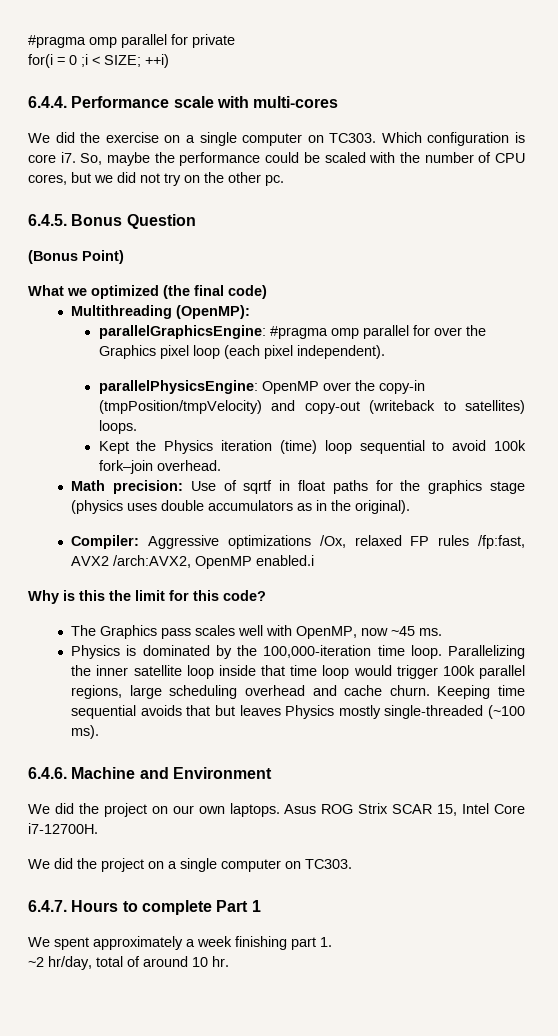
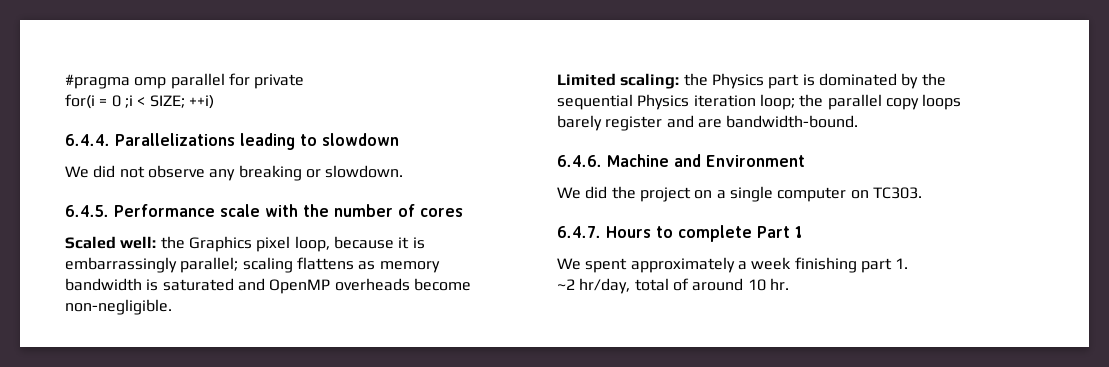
[71,96,339,108] [28,132,525,146] [28,152,525,166] [28,172,284,186] [28,214,196,229] [28,250,124,264] [28,285,267,299] [71,305,251,319] [98,325,486,339] [98,345,385,359] [98,380,425,394] [98,400,526,414] [98,420,137,434] [98,440,526,454] [98,460,221,474] [71,480,525,494] [71,500,411,514] [71,535,526,549] [71,555,315,569] [28,590,266,604] [71,625,443,639] [71,645,525,659] [71,665,525,679] [71,685,525,699] [71,705,525,719] [71,725,100,739] [28,767,272,779] [28,803,525,817] [28,823,98,834] Performance scale with multi-cores // We did the exercise on a single computer on TC303. Which configuration is core i7. So, maybe the performance could be scaled with the number of CPU cores, but we did not try on the other pc. // 6.4.5. Bonus Question // (Bonus Point) // What we optimized (the final code) // Multithreading (OpenMP): // parallelGraphicsEngine: #pragma omp parallel for over the Graphics pixel loop (each pixel independent). // parallelPhysicsEngine: OpenMP over the copy-in (tmpPosition/tmpVelocity) and copy-out (writeback to satellites) loops. // Kept the Physics iteration (time) loop sequential to avoid 100k fork–join overhead. // Math precision: Use of sqrtf in float paths for the graphics stage (physics uses double accumulators as in the original). // Compiler: Aggressive optimizations /Ox, relaxed FP rules /fp:fast, AVX2 /arch:AVX2, OpenMP enabled.i // Why is this the limit for this code? // The Graphics pass scales well with OpenMP, now ~45 ms. // Physics is dominated by the 100,000-iteration time loop. Parallelizing the inner satellite loop inside that time loop would trigger 100k parallel regions, large scheduling overhead and cache churn. Keeping time sequential avoids that but leaves Physics mostly single-threaded (~100 ms). // 6.4.6. Machine and Environment // We did the project on our own laptops. Asus ROG Strix SCAR 15, Intel Core i7-12700H. -> [115,133,399,150] [65,165,404,181] [65,204,463,217] [65,236,425,252] [65,257,440,273] [65,278,471,294] [65,299,172,315] [557,73,946,89] [557,94,962,110] [557,115,859,131] [557,154,805,167] Parallelizations leading to slowdown // We did not observe any breaking or slowdown. // 6.4.5. Performance scale with the number of cores // Scaled well: the Graphics pixel loop, because it is embarrassingly parallel; scaling flattens as memory bandwidth is saturated and OpenMP overheads become non-negligible. // Limited scaling: the Physics part is dominated by the sequential Physics iteration loop; the parallel copy loops barely register and are bandwidth-bound. // 6.4.6. Machine and Environment

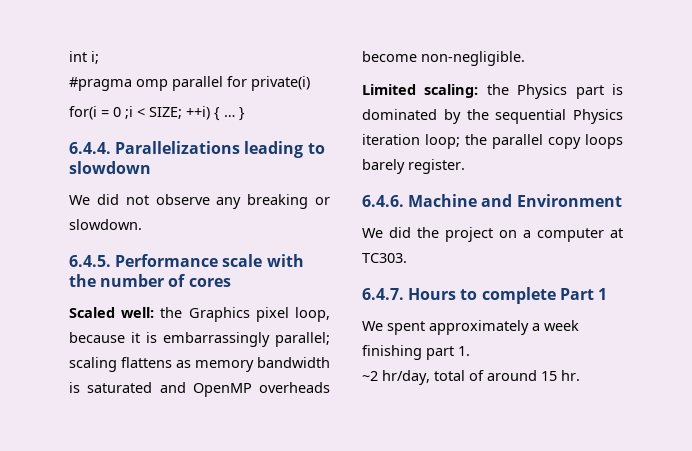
(65, 81) none -> [69,51,99,64] int i; //
[254,74,305,89] private -> [251,76,310,91] private(i)
(214, 102) none -> [214,107,245,121] { … }
[605,115,859,131] register and are bandwidth-bound. -> [408,159,465,174] register.
[729,186,869,202] single computer on -> [537,228,623,242] computer at
[747,279,766,291] 10 -> [541,371,557,381] 15

